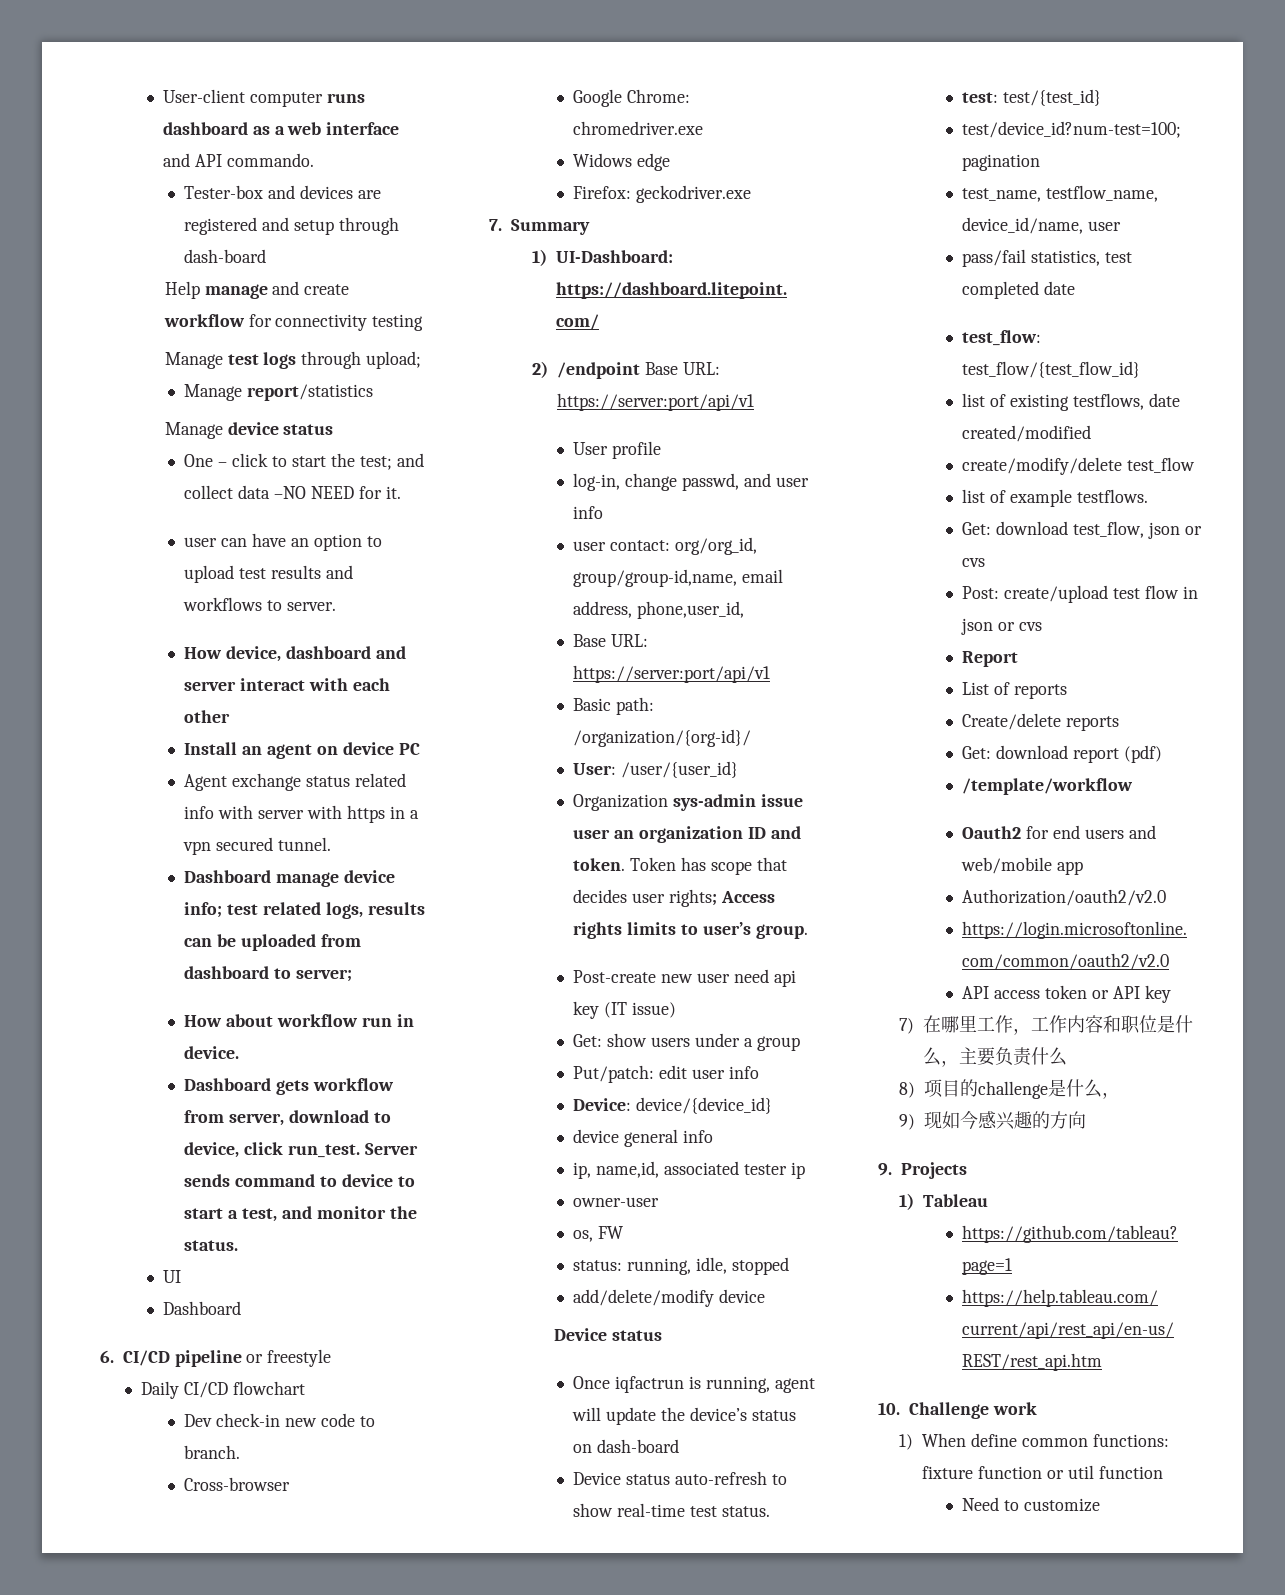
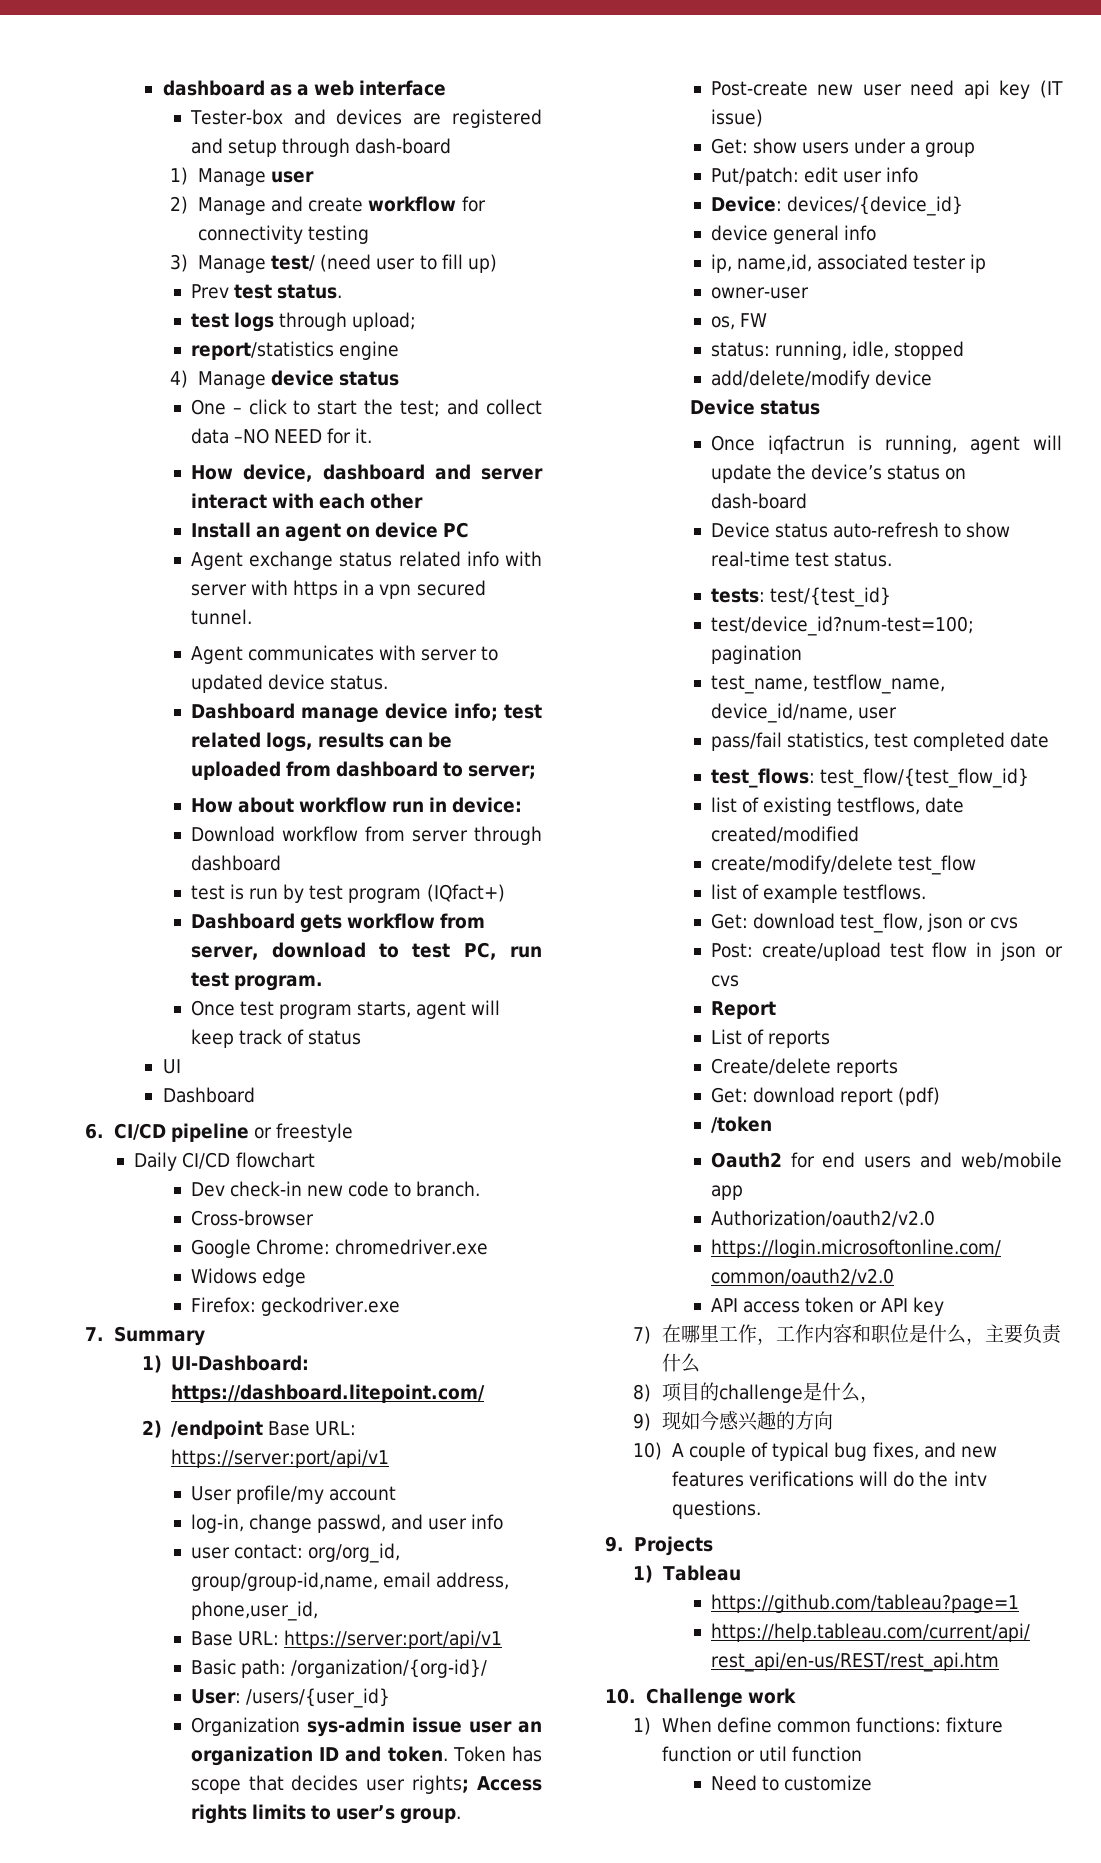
[162,89,365,107] User-client computer runs -> (162, 88) none
[162,153,314,167] and API commando. -> (447, 88) none
[164,281,268,299] Help manage -> [169,167,315,186] [169,196,267,215] 1) Manage user // 2) Manage
[164,352,223,369] Manage -> [169,254,497,273] [190,284,343,299] 3) Manage test/ (need user to fill up) // Prev test status. //
[184,384,243,401] Manage -> (417, 321) none
(374, 392) // -> [338,341,399,360] [169,370,188,388] engine // 4)
[184,533,382,551] [184,565,354,583] [183,597,337,611] // user can have an option to upload test results and workflows to server. -> (373, 435) none
(332, 844) none -> [190,645,499,664] [190,674,389,693] // Agent communicates with server to updated device status.
[184,1046,240,1059] device. -> [452,797,523,813] [190,826,542,845] [190,855,281,871] [190,884,505,903] device: // Download workflow from server through dashboard // test is run by test program (IQfact+)
[184,1142,419,1158] [184,1174,415,1187] [184,1206,417,1222] [184,1240,239,1251] device, click run_test. Server sends command to device to start a test, and monitor the status. -> [412,942,543,960] [190,972,323,991] [190,1000,501,1019] [190,1029,362,1048] test PC, run test program. // Once test program starts, agent will keep track of status
[612,441,662,459] profile -> [235,1485,397,1504] profile/my account
[621,761,739,778] /user/{user_id} -> [245,1688,390,1708] /users/{user_id}
[636,1097,773,1114] device/{device_id} -> [786,196,963,216] devices/{device_id}
[962,92,999,103] test: -> [710,588,765,603] tests:
[962,330,1042,346] test_flow: -> [710,768,815,788] test_flows:
[962,778,1134,795] /template/workflow -> [710,1116,772,1133] /token
(1087, 1120) none -> [633,1442,997,1461] [671,1471,987,1487] [671,1500,761,1519] // 10) A couple of typical bug fixes, and new features verifications will do the intv questions.

